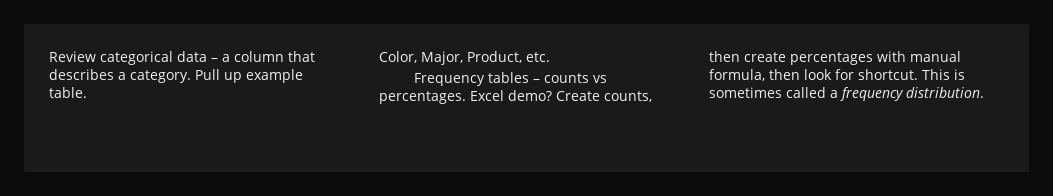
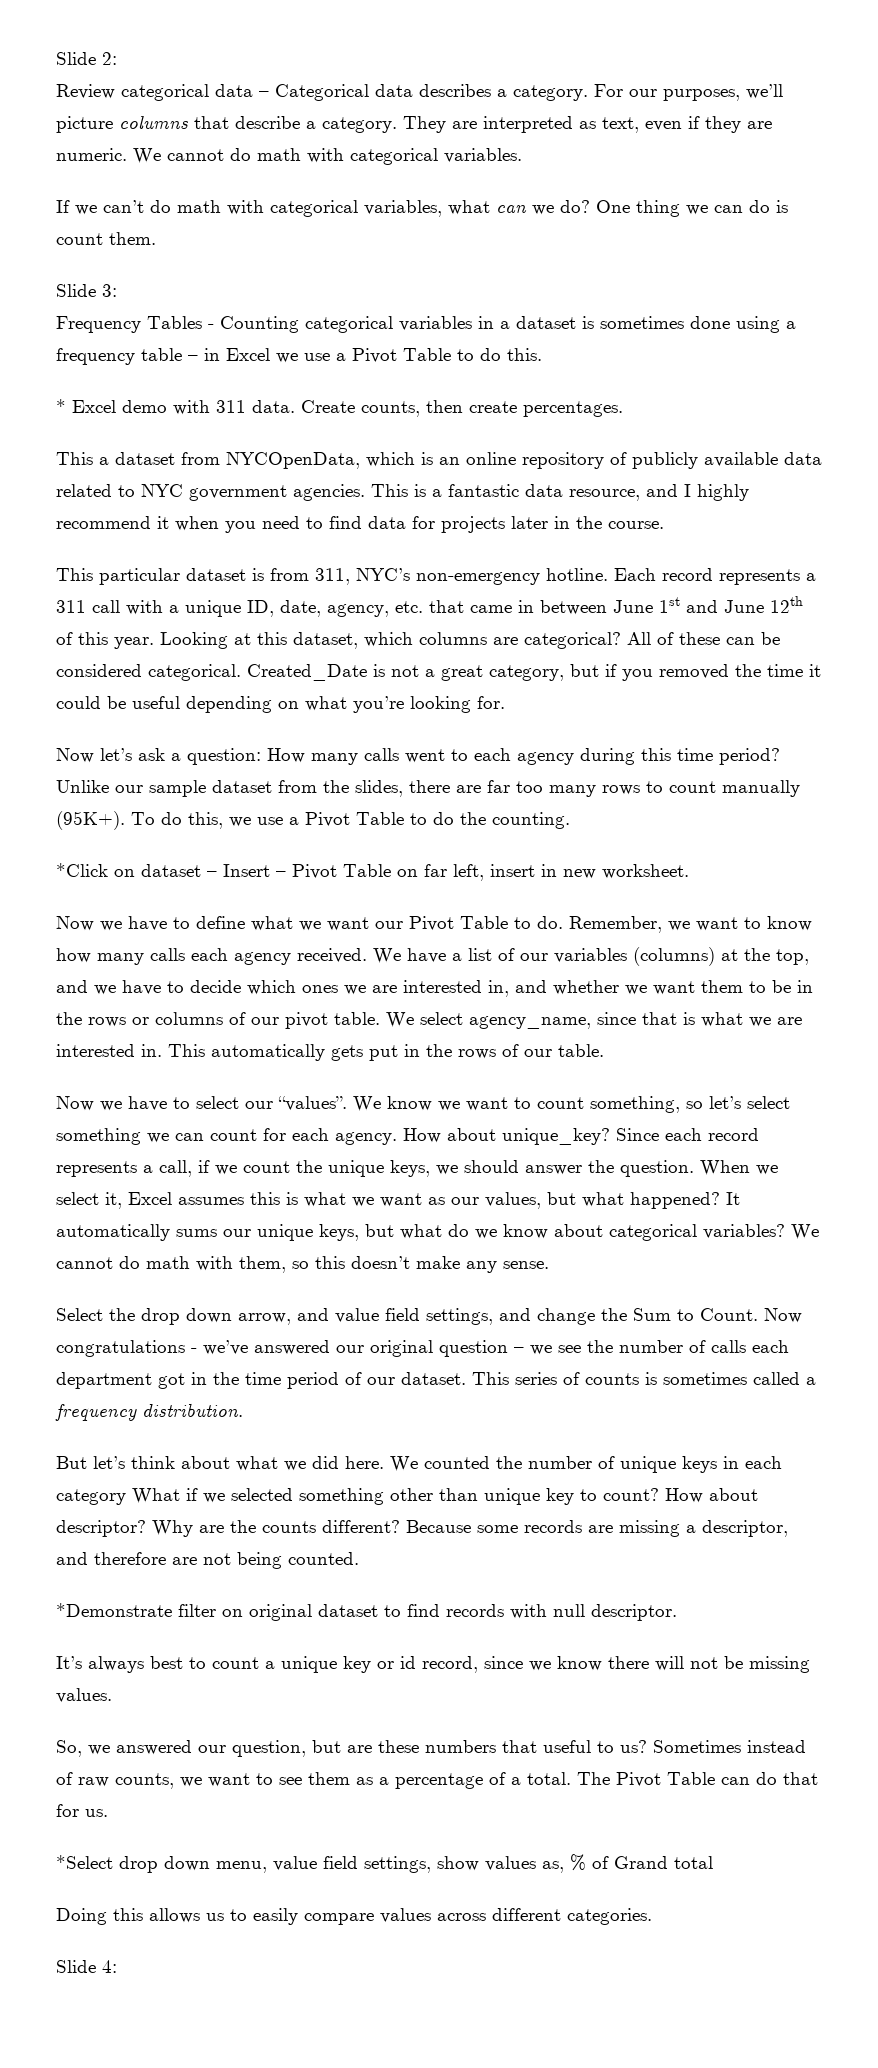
(49, 56) none -> [56,52,117,65] Slide 2: //
[222,51,315,62] [49,69,303,83] [49,87,87,98] [379,51,550,65] [414,72,608,86] [379,90,652,104] [709,51,961,65] [709,69,950,81] a column that describes a category. Pull up example table. // Color, Major, Product, etc. // Frequency tables – counts vs percentages. Excel demo? Create counts, then create percentages with manual formula, then look for shortcut. This -> [275,84,783,101] [56,116,772,133] [56,148,522,165] [56,200,788,217] [56,232,156,245] [56,284,117,297] [56,316,796,333] [56,348,542,365] [56,399,623,417] [56,452,822,469] [56,484,749,501] [56,516,664,533] [56,568,816,585] [56,596,803,617] [56,632,780,649] [56,664,821,681] [56,696,505,713] [56,748,780,765] [56,780,800,797] [56,811,570,830] [56,863,689,881] [56,916,812,933] [56,947,809,966] [56,980,813,997] [56,1012,802,1029] [56,1044,604,1061] [56,1096,790,1113] [56,1128,759,1145] [56,1160,778,1177] [56,1192,740,1209] [56,1224,819,1241] [56,1256,549,1273] [56,1308,802,1325] [56,1340,789,1357] [56,1372,639,1389] Categorical data describes a category. For our purposes, we’ll picture columns that describe a category. They are interpreted as text, even if they are numeric. We cannot do math with categorical variables. // If we can’t do math with categorical variables, what can we do? One thing we can do is count them. // Slide 3: // Frequency Tables - Counting categorical variables in a dataset is sometimes done using a frequency table – in Excel we use a Pivot Table to do this. // * Excel demo with 311 data. Create counts, then create percentages. // This a dataset from NYCOpenData, which is an online repository of publicly available data related to NYC government agencies. This is a fantastic data resource, and I highly recommend it when you need to find data for projects later in the course. // This particular dataset is from 311, NYC’s non-emergency hotline. Each record represents a 311 call with a unique ID, date, agency, etc. that came in between June 1st and June 12th of this year. Looking at this dataset, which columns are categorical? All of these can be considered categorical. Created_Date is not a great category, but if you removed the time it could be useful depending on what you’re looking for. // Now let’s ask a question: How many calls went to each agency during this time period? Unlike our sample dataset from the slides, there are far too many rows to count manually (95K+). To do this, we use a Pivot Table to do the counting. // *Click on dataset – Insert – Pivot Table on far left, insert in new worksheet. // Now we have to define what we want our Pivot Table to do. Remember, we want to know how many calls each agency received. We have a list of our variables (columns) at the top, and we have to decide which ones we are interested in, and whether we want them to be in the rows or columns of our pivot table. We select agency_name, since that is what we are interested in. This automatically gets put in the rows of our table. // Now we have to select our “values”. We know we want to count something, so let’s select something we can count for each agency. How about unique_key? Since each record represents a call, if we count the unique keys, we should answer the question. When we select it, Excel assumes this is what we want as our values, but what happened? It automatically sums our unique keys, but what do we know about categorical variables? We cannot do math with them, so this doesn’t make any sense. // Select the drop down arrow, and value field settings, and change the Sum to Count. Now congratulations - we’ve answered our original question – we see the number of calls each department got in the time period of our dataset. This series of counts
(984, 92) none -> [56,1456,782,1473] [56,1488,758,1505] [56,1520,788,1537] [56,1552,359,1569] [56,1603,677,1621] [56,1656,810,1673] [56,1688,112,1703] [56,1740,806,1757] [56,1772,818,1789] [56,1804,108,1817] [56,1854,713,1873] [56,1908,652,1925] [56,1960,117,1973] // But let’s think about what we did here. We counted the number of unique keys in each category What if we selected something other than unique key to count? How about descriptor? Why are the counts different? Because some records are missing a descriptor, and therefore are not being counted. // *Demonstrate filter on original dataset to find records with null descriptor. // It’s always best to count a unique key or id record, since we know there will not be missing values. // So, we answered our question, but are these numbers that useful to us? Sometimes instead of raw counts, we want to see them as a percentage of a total. The Pivot Table can do that for us. // *Select drop down menu, value field settings, show values as, % of Grand total // Doing this allows us to easily compare values across different categories. // Slide 4:

